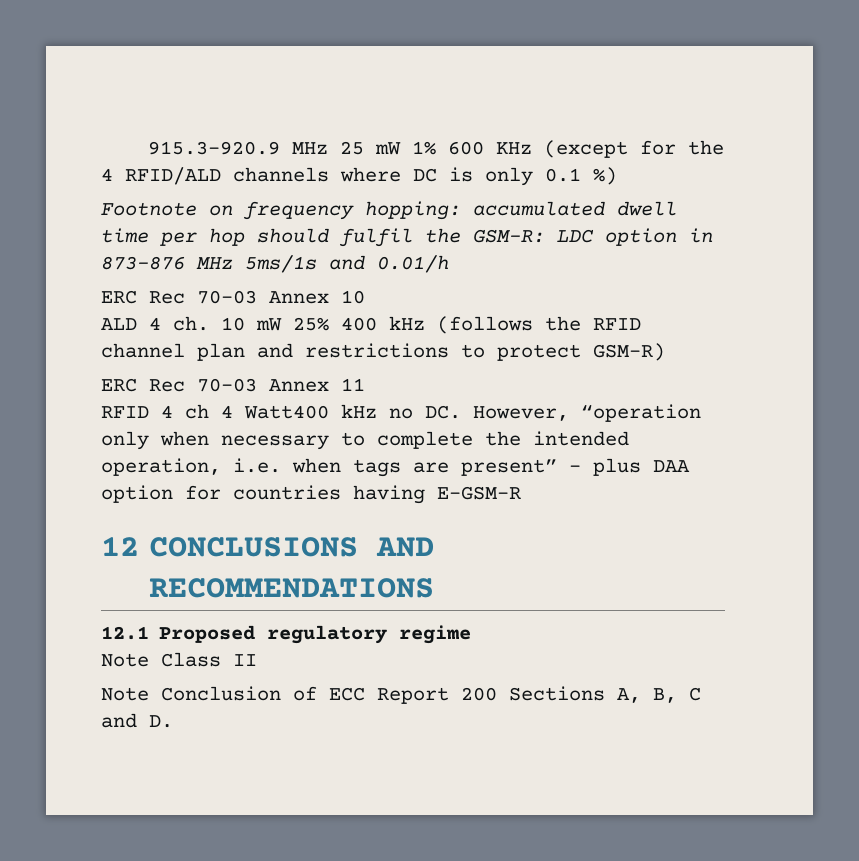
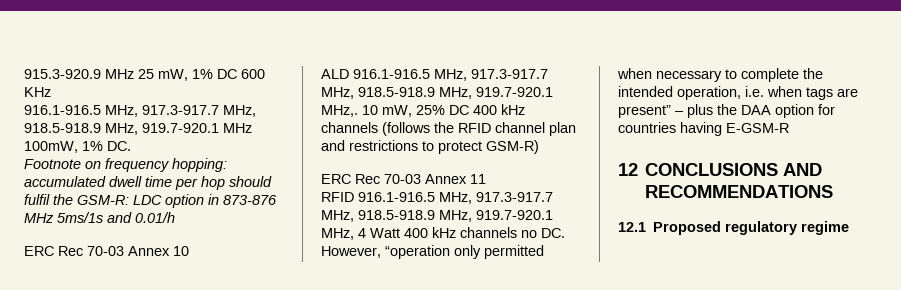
[374,141,436,155] mW 1% -> [158,69,237,81] mW, 1% DC
[543,140,724,158] [101,167,617,186] (except for the 4 RFID/ALD channels where DC is only 0.1 %) -> [24,105,256,117] [24,123,252,135] [24,141,131,153] // 916.1-916.5 MHz, 917.3-917.7 MHz, 918.5-918.9 MHz, 919.7-920.1 MHz 100mW, 1% DC.
[149,316,425,331] 4 ch. 10 mW 25% 400 kHz -> [353,69,548,81] [321,87,553,99] [321,104,525,117] [321,122,378,133] 916.1-916.5 MHz, 917.3-917.7 MHz, 918.5-918.9 MHz, 919.7-920.1 MHz,. 10 mW, 25% DC 400 kHz channels
[161,404,377,419] 4 ch 4 Watt400 kHz -> [358,192,553,204] [321,210,553,222] [321,227,517,240] 916.1-916.5 MHz, 917.3-917.7 MHz, 918.5-918.9 MHz, 919.7-920.1 MHz, 4 Watt 400 kHz channels
(149, 440) none -> [484,245,544,259] permitted
(641, 467) none -> [717,104,737,115] the
[101,652,257,667] [101,686,701,704] [101,713,173,728] // Note Class II // Note Conclusion of ECC Report 200 Sections A, B, C and D. -> (850, 228) none

